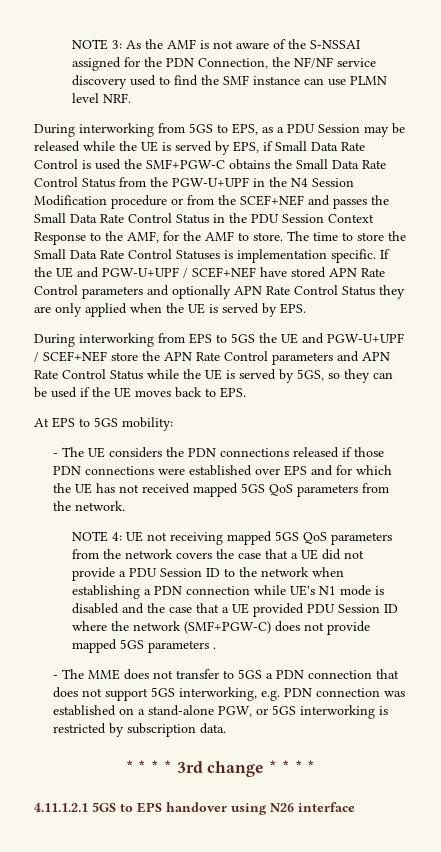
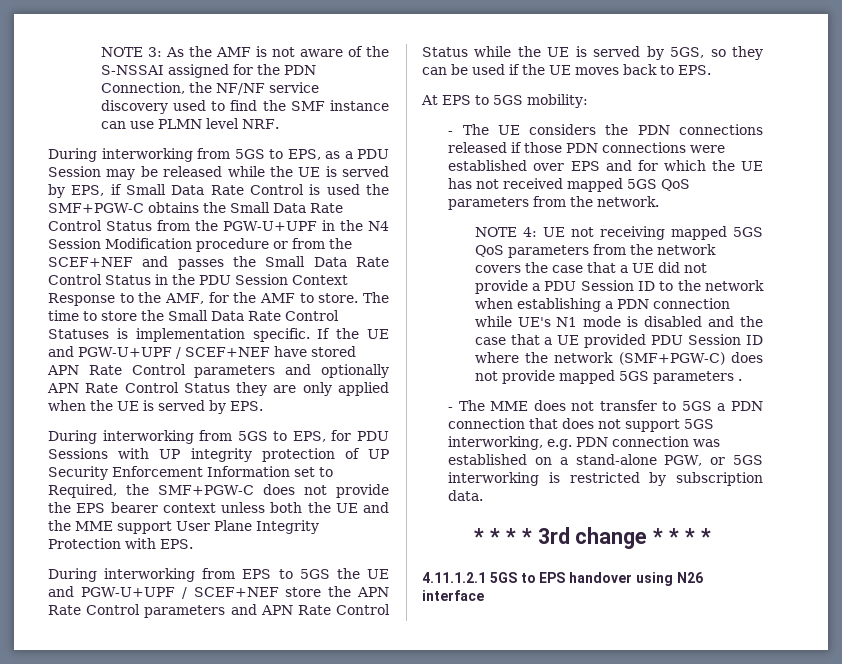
(306, 308) none -> [48,430,389,444] [48,448,389,462] [48,466,333,480] [48,484,390,498] [48,502,389,513] [48,520,319,534] [48,538,193,549] // During interworking from 5GS to EPS, for PDU Sessions with UP integrity protection of UP Security Enforcement Information set to Required, the SMF+PGW-C does not provide the EPS bearer context unless both the UE and the MME support User Plane Integrity Protection with EPS.

